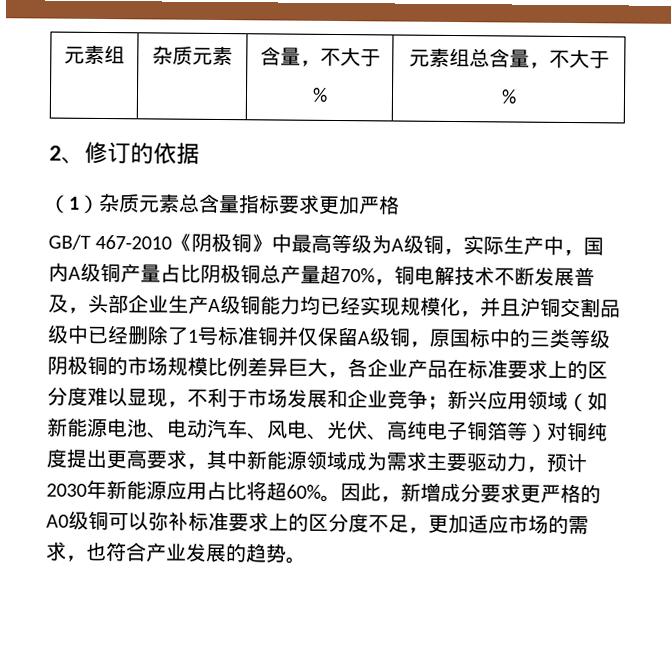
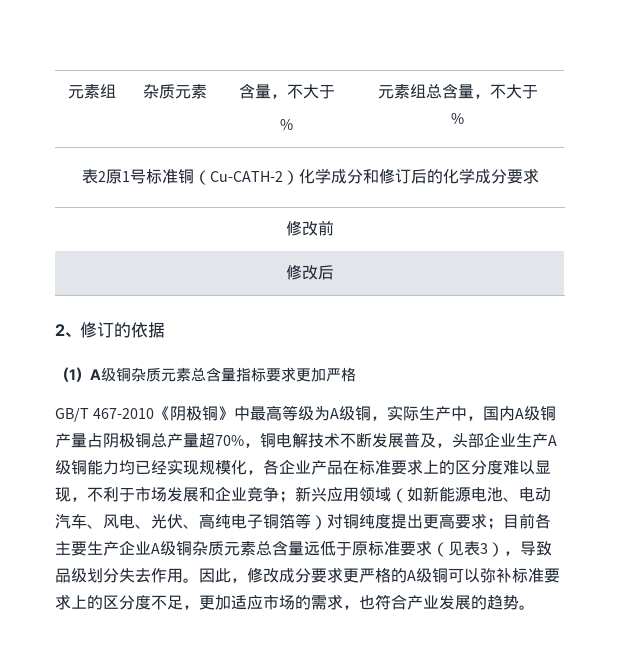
(517, 96) none -> [81,168,539,185] [286,220,334,236] [286,264,334,280] // 表2原1号标准铜（Cu-CATH-2）化学成分和修订后的化学成分要求 // 修改前 // 修改后
(100, 204) none -> [90,367,131,382] A级铜
[180,264,201,283] 比 -> (103, 440) none
[480,297,621,318] [47,324,611,349] [47,355,348,379] 并且沪铜交割品级中已经删除了1号标准铜并仅保留A级铜，原国标中的三类等级阴极铜的市场规模比例差异巨大， -> (263, 472) none
[186,449,587,473] [46,479,321,501] ，其中新能源领域成为需求主要驱动力，预计2030年新能源应用占比将超60% -> [487,513,551,530] [55,540,552,557] [55,568,183,583] ；目前各主要生产企业A级铜杂质元素总含量远低于原标准要求（见表3），导致品级划分失去作用
[400,482,441,502] 新增 -> [247,567,279,583] 修改
[46,514,69,528] A0 -> [407,570,416,581] A

